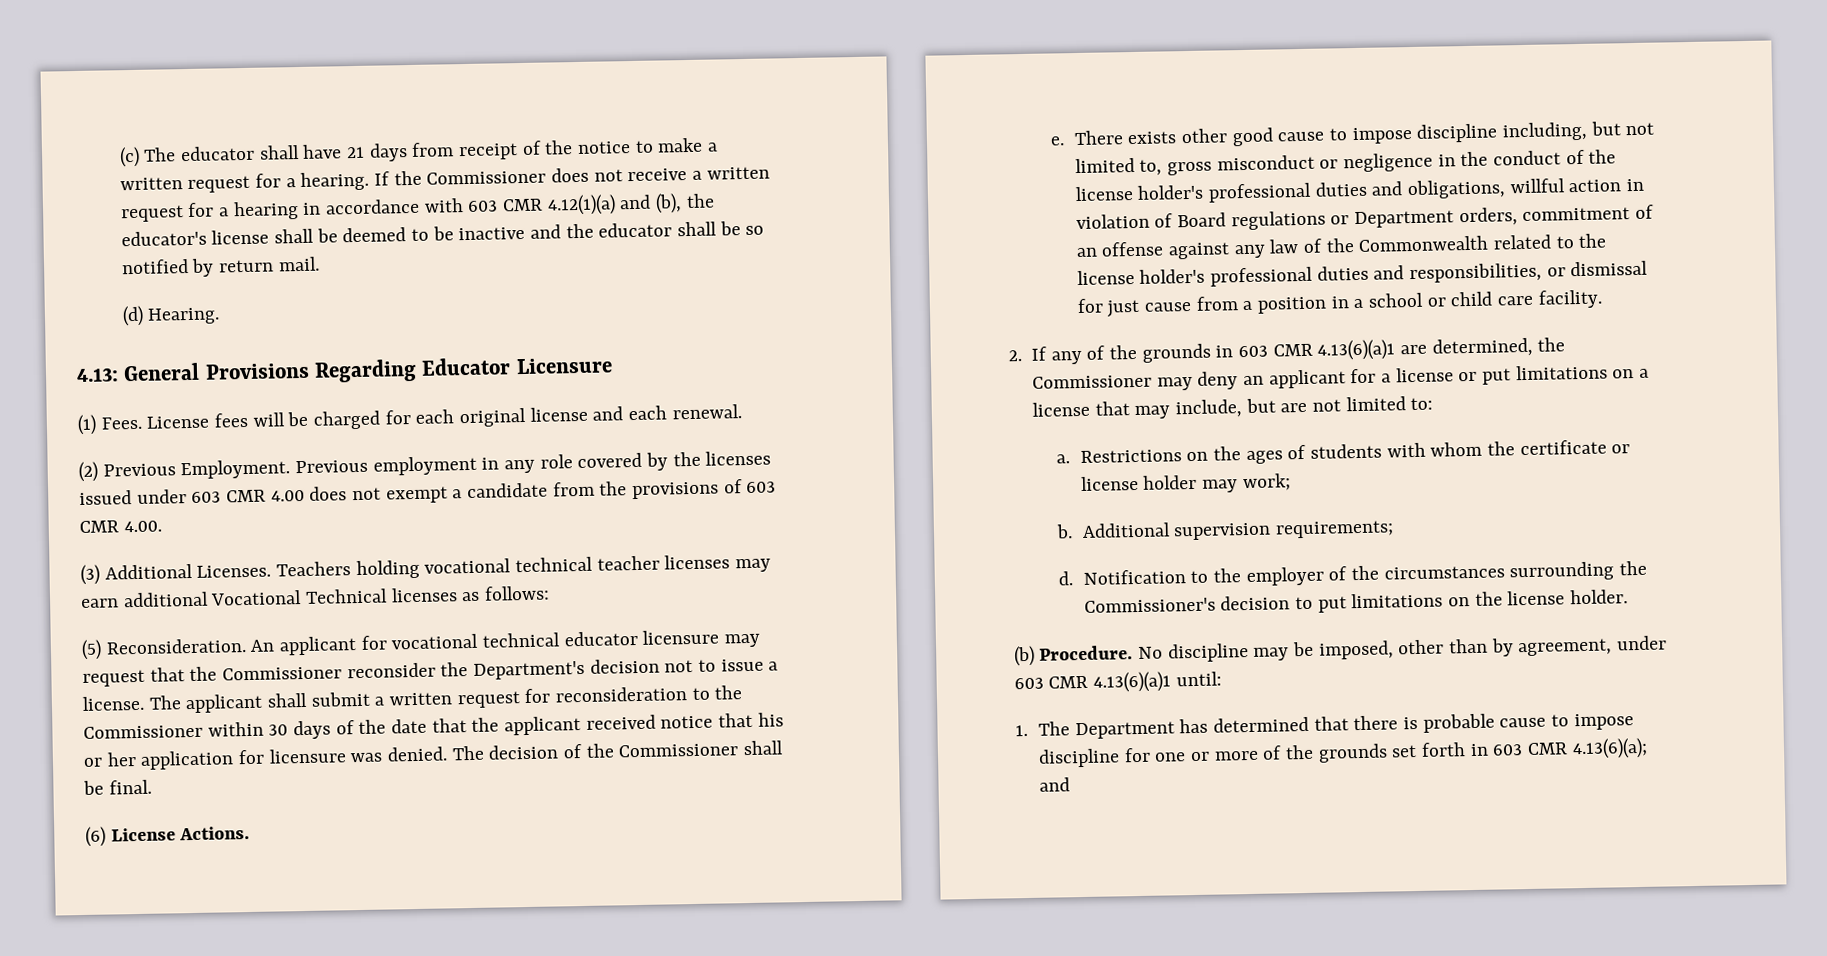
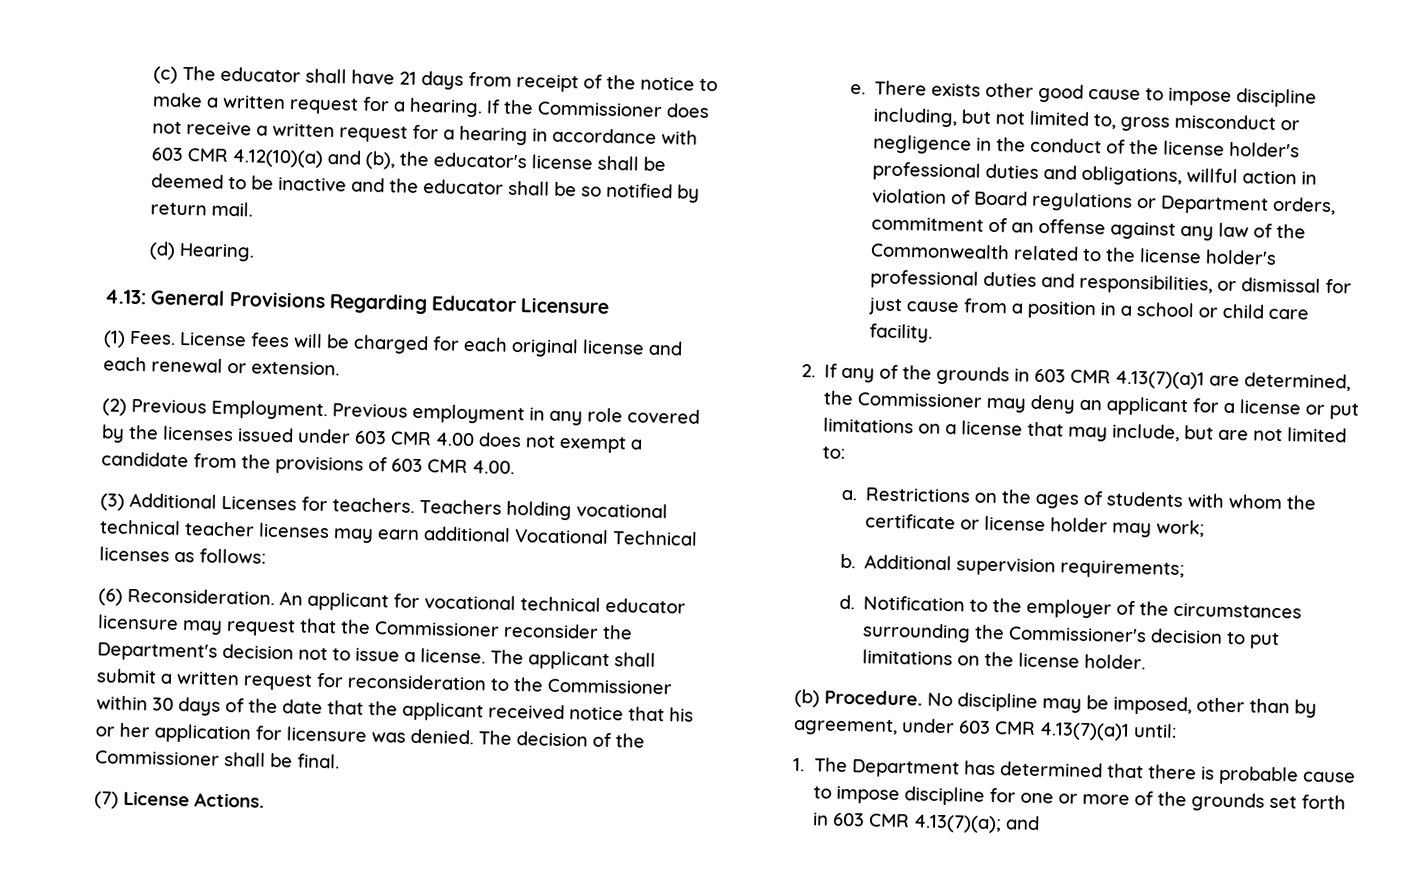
[546,194,616,216] 4.12(1)(a) -> [231,149,324,168] 4.12(10)(a)
[671,404,742,420] renewal. -> [151,357,340,376] renewal or extension.
[196,564,272,578] Licenses. -> [221,495,415,513] Licenses for teachers.
[81,639,102,660] (5) -> [98,588,123,606] (6)
[85,826,106,847] (6) -> [94,791,119,809] (7)
[1317,339,1396,361] 4.13(6)(a)1 -> [1114,370,1205,390] 4.13(7)(a)1
[1092,671,1171,693] 4.13(6)(a)1 -> [1038,722,1130,741] 4.13(7)(a)1
[1571,737,1648,760] 4.13(6)(a); -> [913,814,1003,834] 4.13(7)(a);

